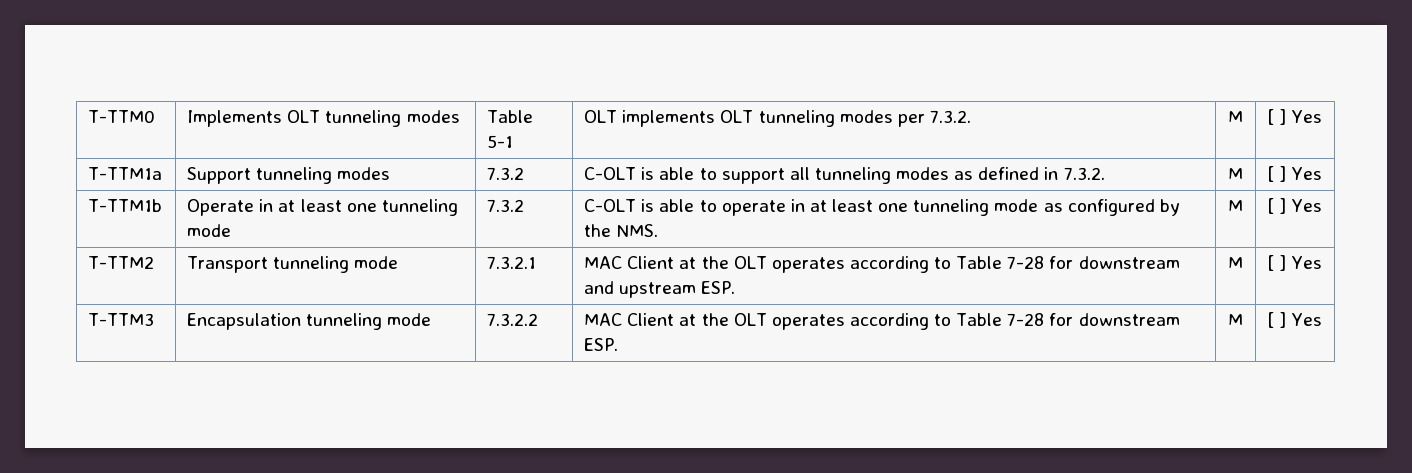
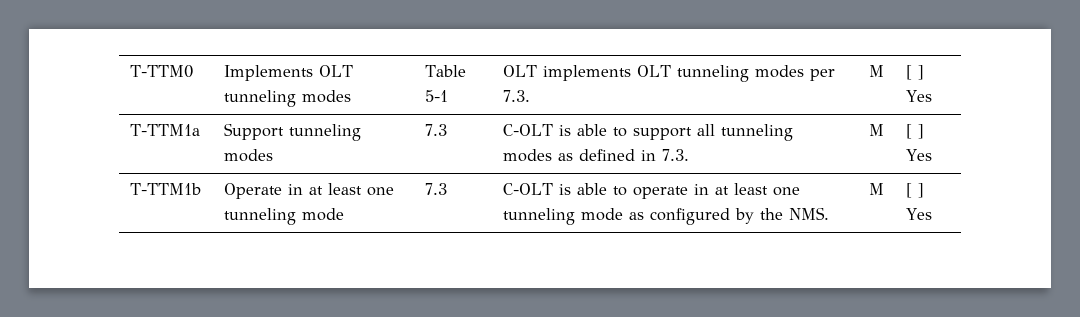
[929,110,971,123] 7.3.2. -> [503,90,531,102] 7.3.
[487,167,525,180] 7.3.2 -> [425,124,448,136] 7.3
[1063,167,1105,180] 7.3.2. -> [662,149,690,161] 7.3.
[487,199,525,212] 7.3.2 -> [425,183,448,195] 7.3
[88,256,155,269] [187,256,399,273] [487,256,537,269] [584,256,1180,273] [584,281,736,298] [1228,257,1243,269] [1267,255,1323,271] [88,313,155,326] [187,313,432,330] [487,313,539,326] [584,313,1180,330] [584,338,619,351] [1228,314,1243,326] [1267,312,1323,328] // T-TTM2 | Transport tunneling mode | 7.3.2.1 | MAC Client at the OLT operates according to Table 7-28 for downstream and upstream ESP. | M | [ ] Yes // T-TTM3 | Encapsulation tunneling mode | 7.3.2.2 | MAC Client at the OLT operates according to Table 7-28 for downstream ESP. | M | [ ] Yes -> (933, 214) none

